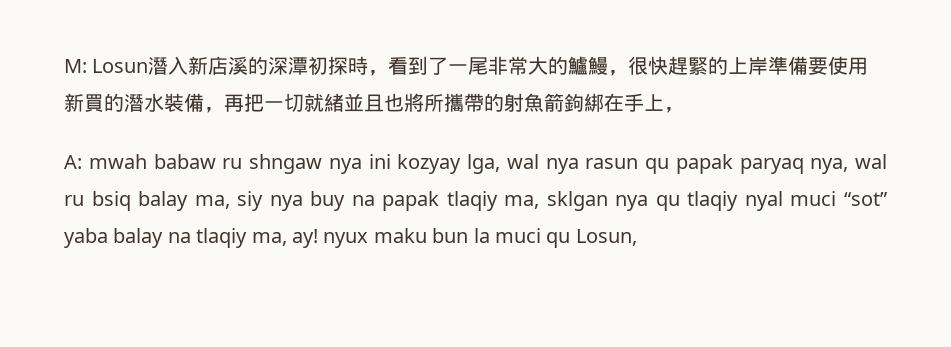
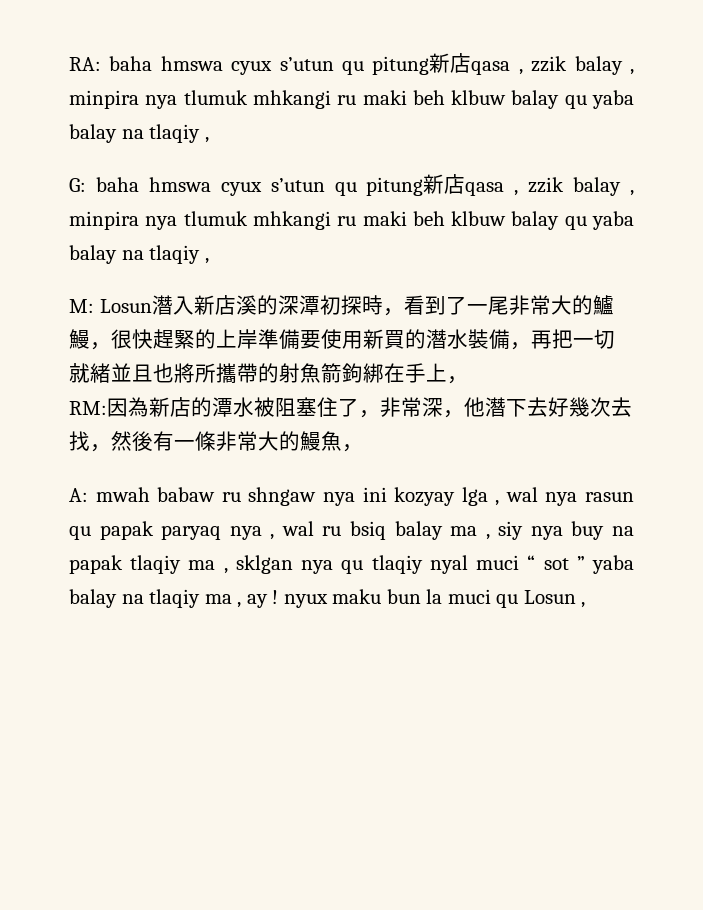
(64, 66) none -> [69,53,634,75] [69,90,634,109] [69,124,209,143] [69,174,634,196] [69,211,634,230] [69,245,209,264] RA: baha hmswa cyux s’utun qu pitung新店qasa , zzik balay , minpira nya tlumuk mhkangi ru maki beh klbuw balay qu yaba balay na tlaqiy , // G: baha hmswa cyux s’utun qu pitung新店qasa , zzik balay , minpira nya tlumuk mhkangi ru maki beh klbuw balay qu yaba balay na tlaqiy , //
(684, 110) none -> [69,397,632,418] [69,431,363,452] // RM:因為新店的潭水被阻塞住了，非常深，他潛下去好幾次去找，然後有一條非常大的鰻魚，
[467,154,500,174] lga, -> [461,487,500,506] lga ,
[810,158,849,174] nya, -> [229,526,275,540] nya ,
[194,195,230,209] ma, -> [450,526,490,540] ma ,
[504,195,540,209] ma, -> [188,560,228,574] ma ,
[844,192,887,206] [64,228,318,248] “sot” yaba balay na tlaqiy ma, ay! -> [527,555,634,574] [69,589,279,608] “ sot ” yaba balay na tlaqiy ma , ay !
[575,229,637,246] Losun, -> [523,590,586,608] Losun ,

